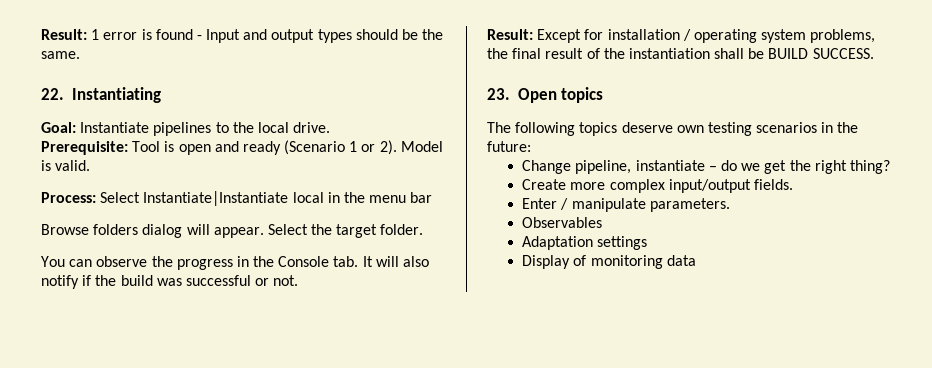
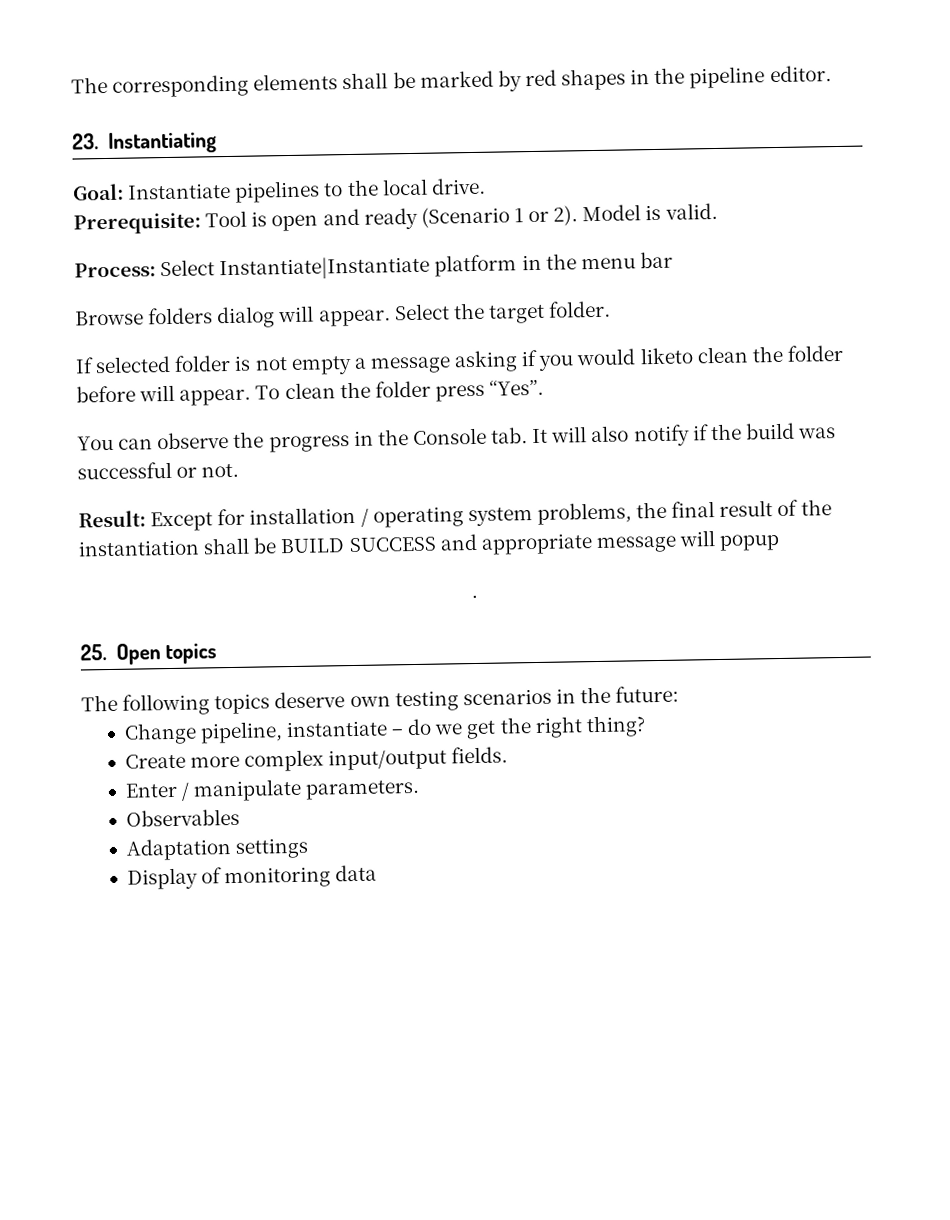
[41,29,444,43] [41,51,80,59] [41,88,64,100] Result: 1 error is found - Input and output types should be the same. // 22. -> [71,65,832,98] [72,133,99,150] The corresponding elements shall be marked by red shapes in the pipeline editor. // 23.
[292,192,324,203] local -> [434,254,518,277] platform
(424, 229) none -> [75,344,843,375] [76,379,545,406] // If selected folder is not empty a message asking if you would liketo clean the folder before will appear. To clean the folder press “Yes”.
[812,48,874,59] [487,88,510,100] SUCCESS. // 23. -> [348,530,781,555] [471,594,478,599] [80,644,107,661] SUCCESS and appropriate message will popup // . // 25.

